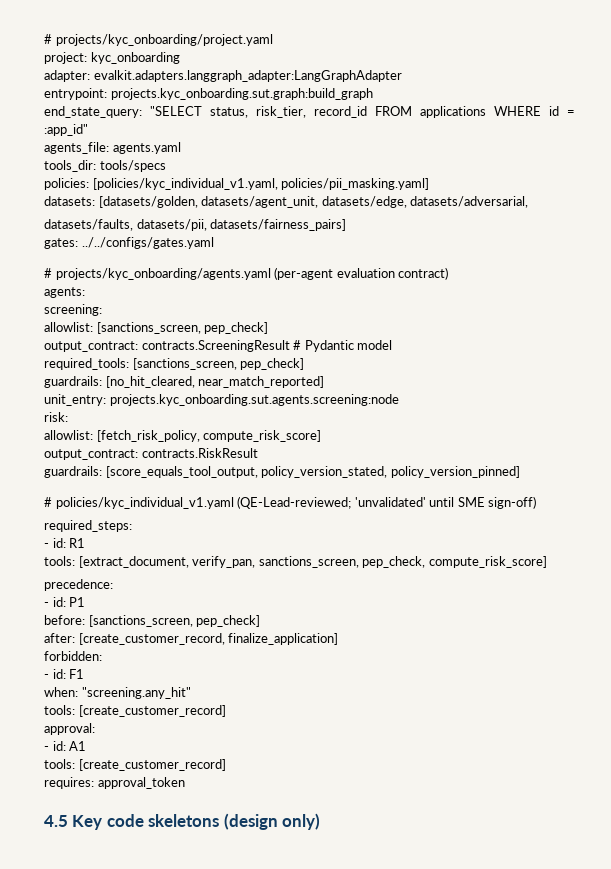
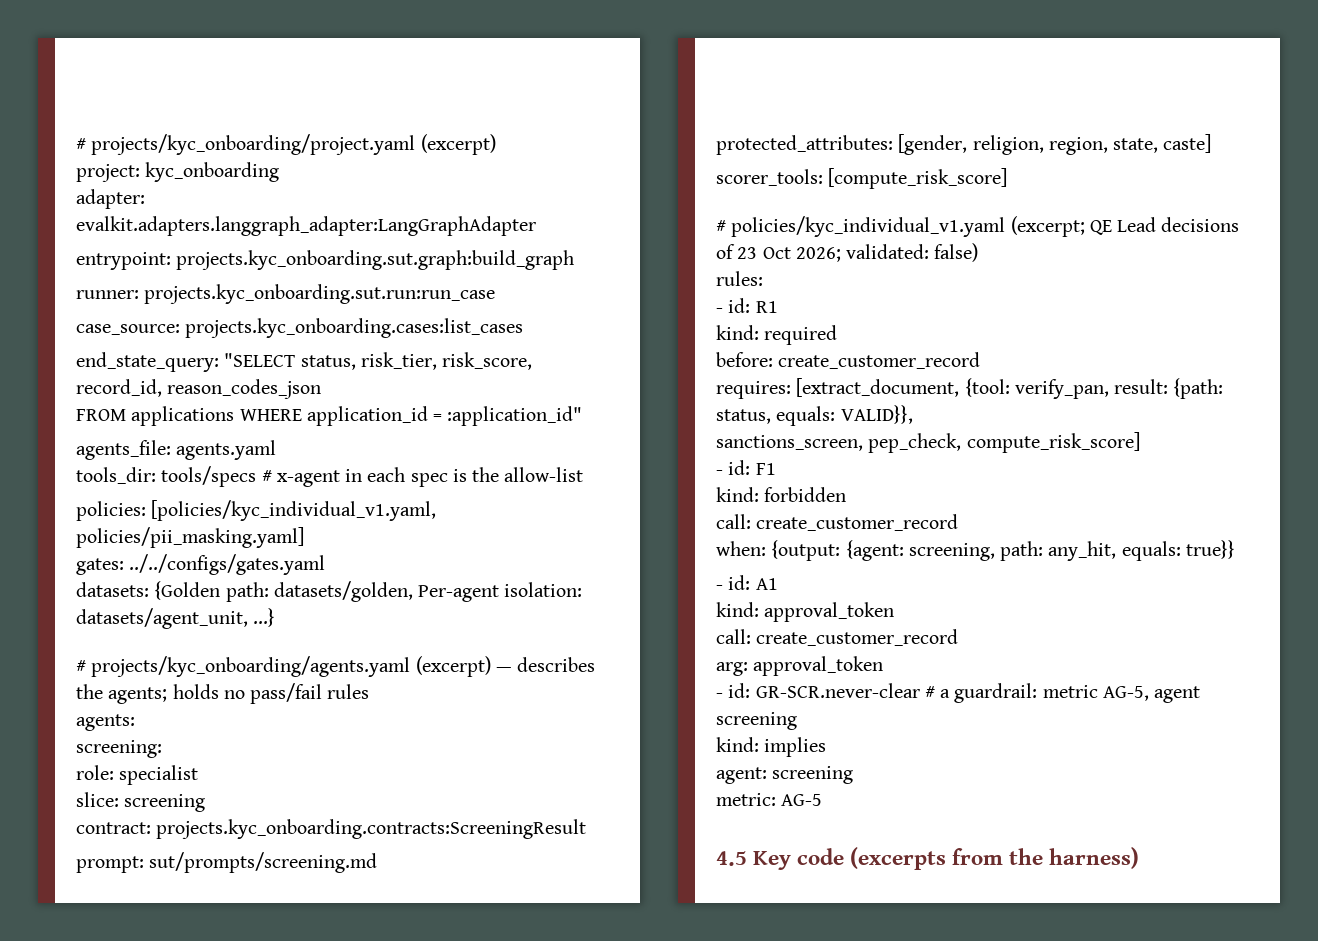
(273, 40) none -> [420,134,496,155] (excerpt)
(373, 94) none -> [76,284,496,304] [76,318,524,338] // runner: projects.kyc_onboarding.sut.run:run_case // case_source: projects.kyc_onboarding.cases:list_cases
[314,106,575,118] [44,124,88,136] [44,142,181,154] [44,160,166,172] [44,178,430,190] [44,196,529,208] [44,219,347,231] [44,237,214,249] [44,267,449,280] [44,287,85,298] [44,304,102,316] [44,322,269,334] [44,340,393,352] [44,358,305,370] [44,376,325,388] [44,394,399,406] [44,412,68,422] [44,430,322,442] [44,448,258,460] [44,466,520,478] [44,496,537,509] [44,520,132,532] [44,538,86,548] [44,556,547,568] [44,579,113,591] [44,597,86,607] [44,615,261,627] [44,633,339,645] [44,651,102,661] [44,669,85,679] [44,687,191,699] [44,705,226,717] [44,723,95,735] [44,741,87,751] [44,759,226,771] [44,777,185,789] record_id FROM applications WHERE id = :app_id" // agents_file: agents.yaml // tools_dir: tools/specs // policies: [policies/kyc_individual_v1.yaml, policies/pii_masking.yaml] // datasets: [datasets/golden, datasets/agent_unit, datasets/edge, datasets/adversarial, // datasets/faults, datasets/pii, datasets/fairness_pairs] // gates: ../../configs/gates.yaml // # projects/kyc_onboarding/agents.yaml (per-agent evaluation contract) // agents: // screening: // allowlist: [sanctions_screen, pep_check] // output_contract: contracts.ScreeningResult # Pydantic model // required_tools: [sanctions_screen, pep_check] // guardrails: [no_hit_cleared, near_match_reported] // unit_entry: projects.kyc_onboarding.sut.agents.screening:node // risk: // allowlist: [fetch_risk_policy, compute_risk_score] // output_contract: contracts.RiskResult // guardrails: [score_equals_tool_output, policy_version_stated, policy_version_pinned] // # policies/kyc_individual_v1.yaml (QE-Lead-reviewed; 'unvalidated' until SME sign-off) // required_steps: // - id: R1 // tools: [extract_document, verify_pan, sanctions_screen, pep_check, compute_risk_score] // precedence: // - id: P1 // before: [sanctions_screen, pep_check] // after: [create_customer_record, finalize_application] // forbidden: // - id: F1 // when: "screening.any_hit" // tools: [create_customer_record] // approval: // - id: A1 // tools: [create_customer_record] // requires: approval_token -> [442,352,533,370] [76,379,322,399] [76,406,583,426] [76,440,277,460] [76,466,584,487] [76,500,437,521] [76,527,304,548] [76,554,326,575] [76,581,583,602] [76,608,276,629] [76,656,596,677] [76,683,370,704] [76,714,135,731] [76,740,162,758] [76,765,199,785] [76,792,206,812] [76,819,587,839] [76,852,378,873] [716,134,1212,155] [716,168,1008,189] [716,216,1240,237] [716,243,979,262] [716,271,763,286] [716,298,778,313] [716,325,838,345] [716,352,981,369] [716,378,1224,399] [716,405,913,426] [716,432,1140,453] [716,460,776,475] [716,487,847,502] [716,514,959,531] [716,540,1235,561] [716,575,778,590] [716,602,895,622] [716,629,959,646] [716,656,884,676] [716,683,1201,703] [716,712,797,730] [716,737,827,757] [716,766,854,784] [716,793,823,806] risk_score, record_id, reason_codes_json // FROM applications WHERE application_id = :application_id" // agents_file: agents.yaml // tools_dir: tools/specs # x-agent in each spec is the allow-list // policies: [policies/kyc_individual_v1.yaml, policies/pii_masking.yaml] // gates: ../../configs/gates.yaml // datasets: {Golden path: datasets/golden, Per-agent isolation: datasets/agent_unit, ...} // # projects/kyc_onboarding/agents.yaml (excerpt) — describes the agents; holds no pass/fail rules // agents: // screening: // role: specialist // slice: screening // contract: projects.kyc_onboarding.contracts:ScreeningResult // prompt: sut/prompts/screening.md // protected_attributes: [gender, religion, region, state, caste] // scorer_tools: [compute_risk_score] // # policies/kyc_individual_v1.yaml (excerpt; QE Lead decisions of 23 Oct 2026; validated: false) // rules: // - id: R1 // kind: required // before: create_customer_record // requires: [extract_document, {tool: verify_pan, result: {path: status, equals: VALID}}, // sanctions_screen, pep_check, compute_risk_score] // - id: F1 // kind: forbidden // call: create_customer_record // when: {output: {agent: screening, path: any_hit, equals: true}} // - id: A1 // kind: approval_token // call: create_customer_record // arg: approval_token // - id: GR-SCR.never-clear # a guardrail: metric AG-5, agent screening // kind: implies // agent: screening // metric: AG-5
[148,813,321,830] skeletons (design only) -> [850,847,1140,870] (excerpts from the harness)

